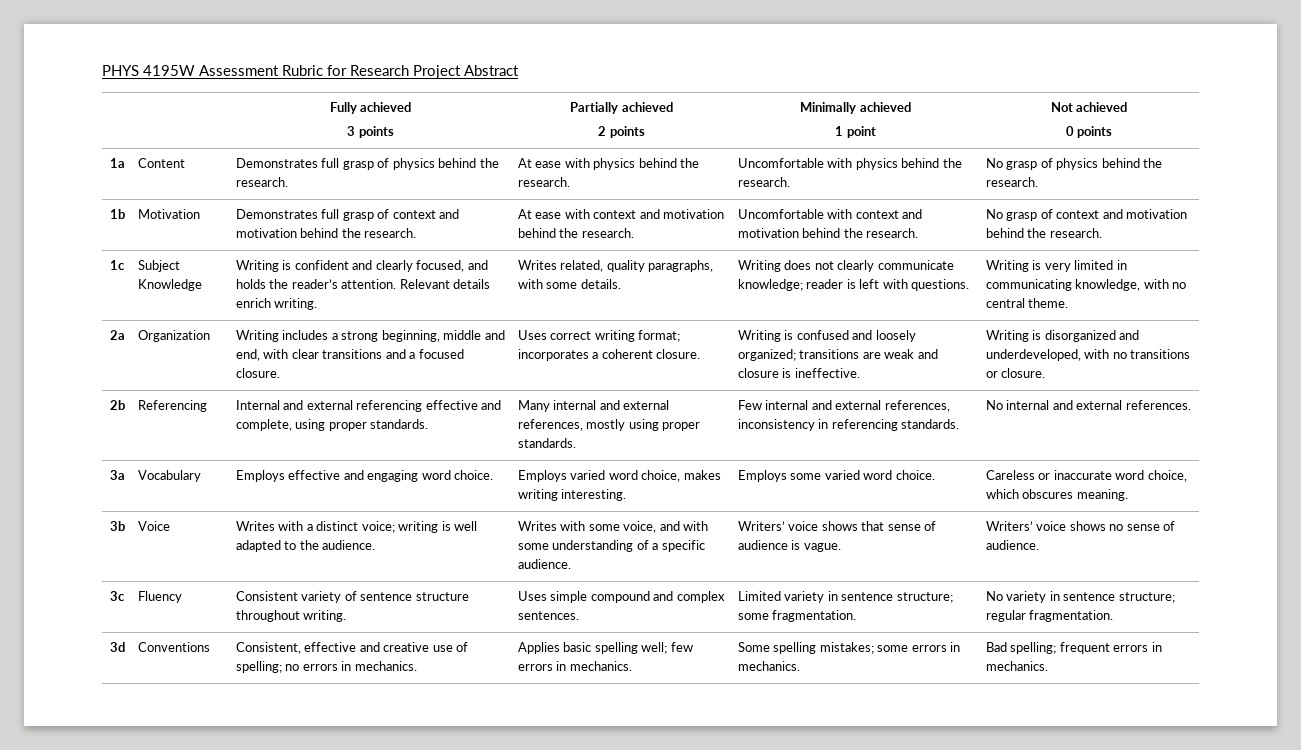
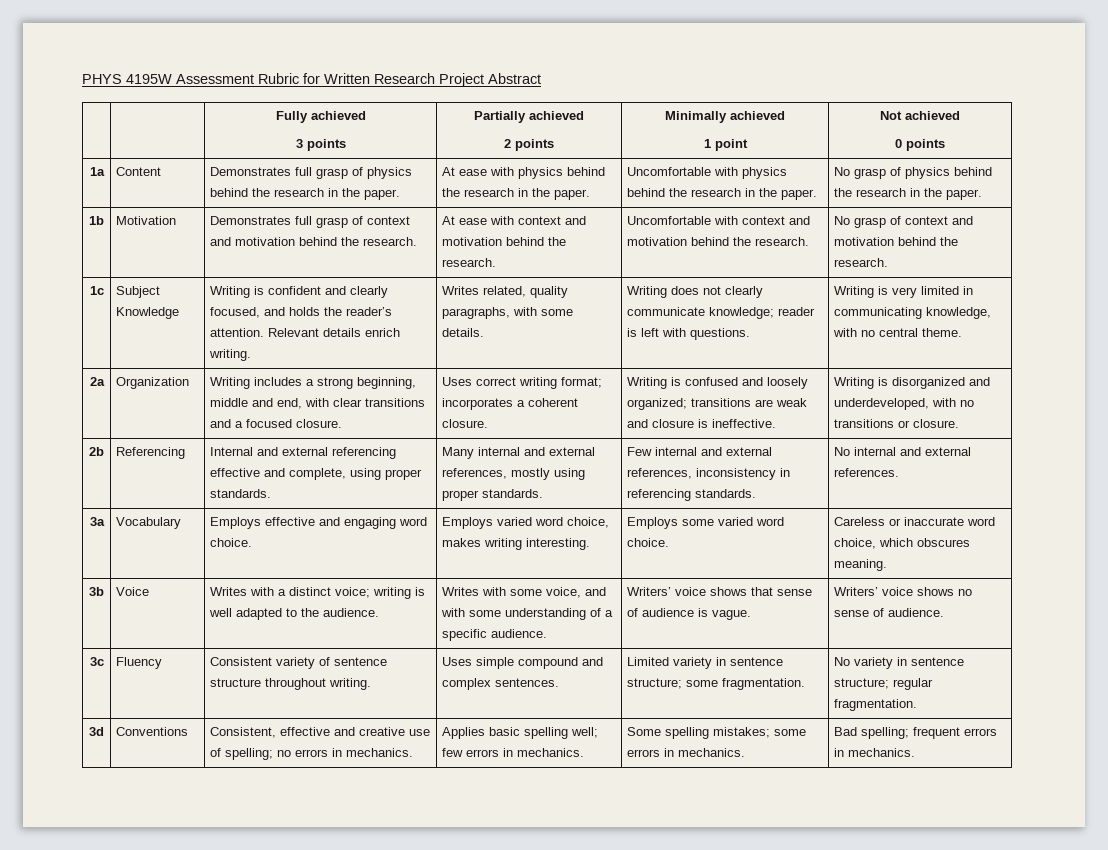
(347, 70) none -> [324,73,370,84] Written
[235,177,288,187] research. -> [274,188,401,200] research in the paper.
[517,177,570,187] research. -> [464,188,591,200] research in the paper.
[737,177,790,187] research. -> [691,188,818,200] research in the paper.
[985,177,1038,187] research. -> [856,188,983,200] research in the paper.

